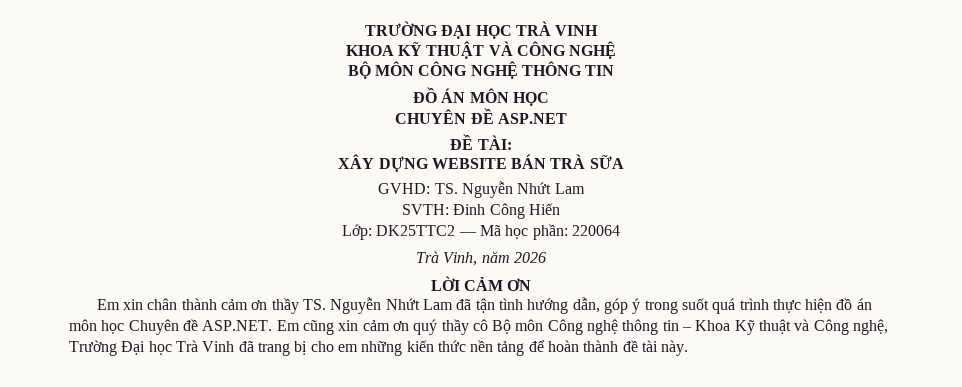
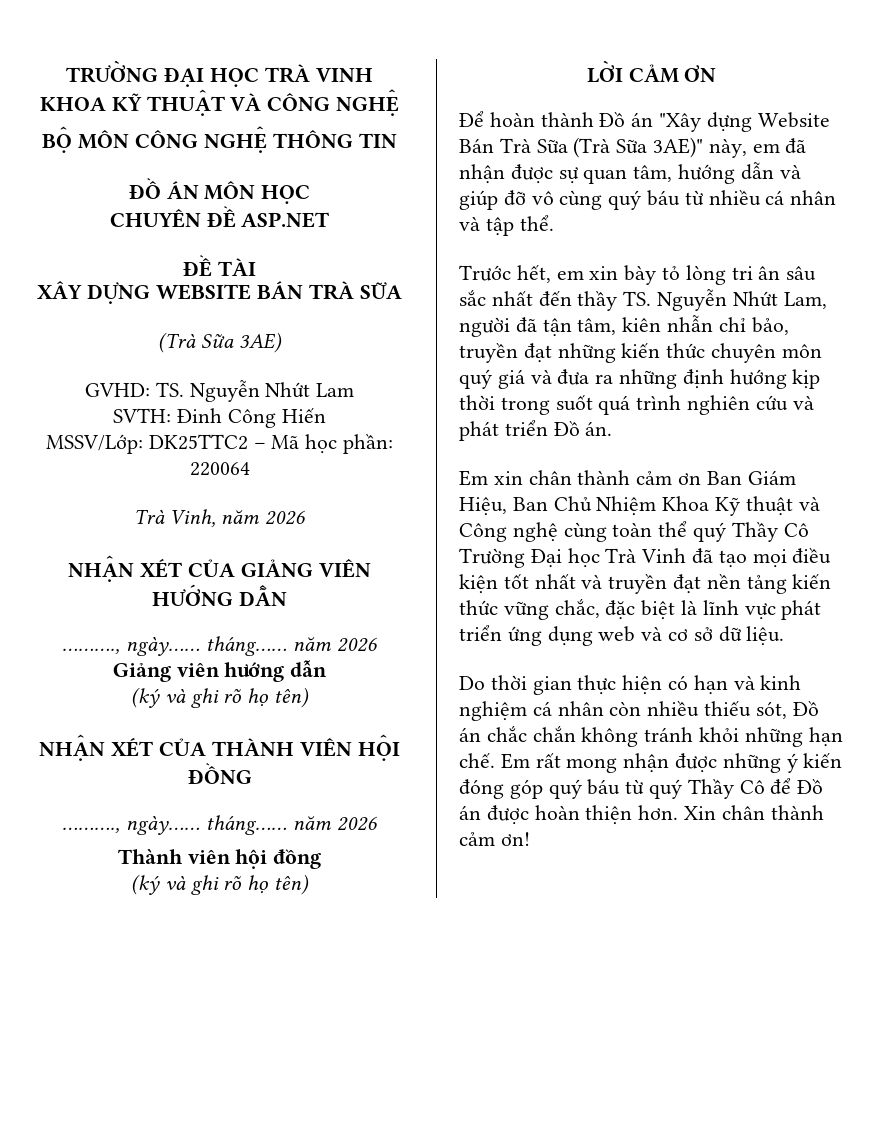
[477,135,512,150] TÀI: -> [217,258,256,276] TÀI
(624, 162) none -> [158,332,282,353] // (Trà Sữa 3AE)
[342,224,477,240] Lớp: DK25TTC2 — -> [45,434,266,454] MSSV/Lớp: DK25TTC2 –
[430,276,532,291] LỜI CẢM ƠN -> [68,555,371,582] [152,584,287,606] [62,636,378,656] [112,660,328,682] [130,687,310,708] [39,734,400,761] [187,763,252,784] [62,815,378,835] [117,849,322,869] [130,874,310,895] [586,60,717,83] [459,111,830,132] [459,137,807,158] [459,162,801,184] [459,190,837,210] [459,215,554,236] [459,265,817,285] [459,289,827,311] [459,315,789,337] [459,343,822,363] [459,369,821,389] [459,395,814,415] [459,420,613,441] NHẬN XÉT CỦA GIẢNG VIÊN HƯỚNG DẪN // ………., ngày…… tháng…… năm 2026 // Giảng viên hướng dẫn // (ký và ghi rõ họ tên) // NHẬN XÉT CỦA THÀNH VIÊN HỘI ĐỒNG // ………., ngày…… tháng…… năm 2026 // Thành viên hội đồng // (ký và ghi rõ họ tên) // LỜI CẢM ƠN // Để hoàn thành Đồ án "Xây dựng Website Bán Trà Sữa (Trà Sữa 3AE)" này, em đã nhận được sự quan tâm, hướng dẫn và giúp đỡ vô cùng quý báu từ nhiều cá nhân và tập thể. // Trước hết, em xin bày tỏ lòng tri ân sâu sắc nhất đến thầy TS. Nguyễn Nhứt Lam, người đã tận tâm, kiên nhẫn chỉ bảo, truyền đạt những kiến thức chuyên môn quý giá và đưa ra những định hướng kịp thời trong suốt quá trình nghiên cứu và phát triển Đồ án.
[271,297,872,314] [69,319,693,335] thầy TS. Nguyễn Nhứt Lam đã tận tình hướng dẫn, góp ý trong suốt quá trình thực hiện đồ án môn học Chuyên đề ASP.NET. Em cũng xin cảm ơn quý thầy cô Bộ môn Công nghệ thông tin – -> [706,470,796,485] [459,496,657,516] Ban Giám Hiệu, Ban Chủ Nhiệm
[853,319,889,335] nghệ, -> [512,521,809,542] nghệ cùng toàn thể quý Thầy Cô
[257,340,689,356] trang bị cho em những kiến thức nền tảng để hoàn thành đề tài này. -> [718,548,832,568] [459,574,832,594] [459,598,822,620] [459,625,785,646] [459,675,802,695] [459,701,819,721] [459,725,843,747] [459,753,843,773] [459,778,824,799] [459,805,824,825] [459,832,530,846] tạo mọi điều kiện tốt nhất và truyền đạt nền tảng kiến thức vững chắc, đặc biệt là lĩnh vực phát triển ứng dụng web và cơ sở dữ liệu. // Do thời gian thực hiện có hạn và kinh nghiệm cá nhân còn nhiều thiếu sót, Đồ án chắc chắn không tránh khỏi những hạn chế. Em rất mong nhận được những ý kiến đóng góp quý báu từ quý Thầy Cô để Đồ án được hoàn thiện hơn. Xin chân thành cảm ơn!

